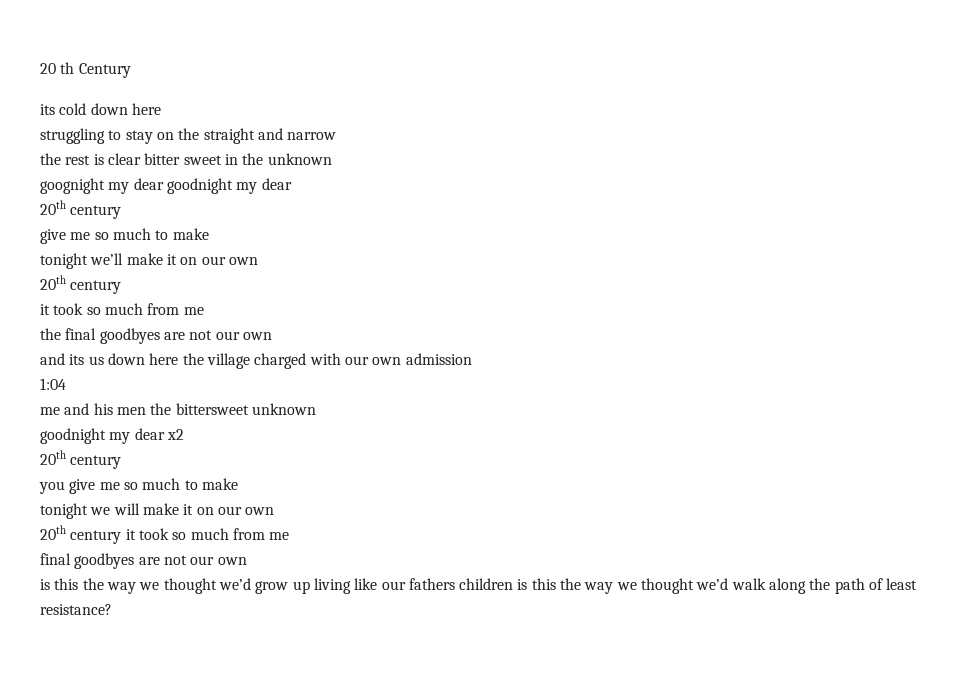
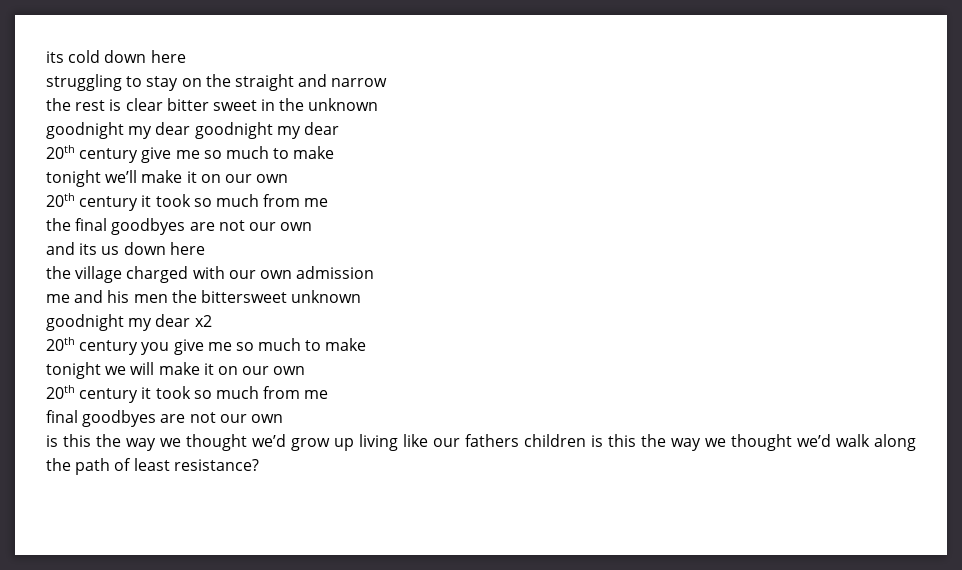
[40,62,131,78] 20 th Century // -> (46, 57) none
[40,178,105,194] goognight -> [46,122,124,139] goodnight
(122, 212) // -> (139, 155) none
(122, 287) // -> (139, 203) none
(179, 359) none -> (205, 248) //
[40,378,66,390] // 1:04 -> (375, 272) none
(122, 462) // -> (139, 347) none

